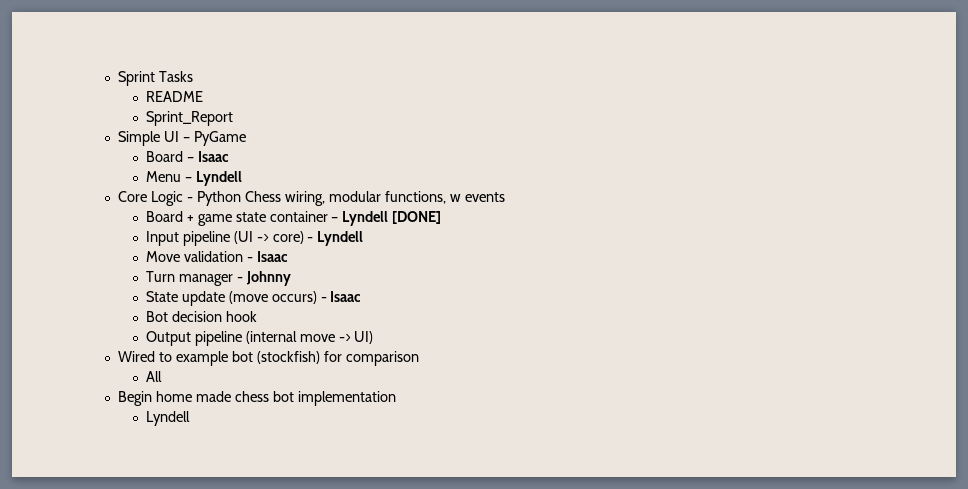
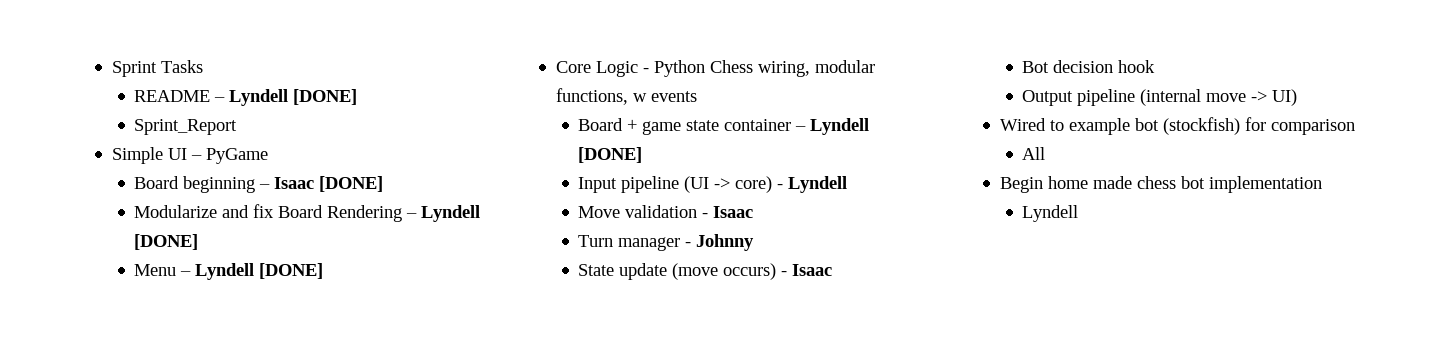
(203, 96) none -> [214,89,358,106] – Lyndell [DONE]
[186,151,229,162] – Isaac -> [183,176,384,193] [134,204,481,222] [134,234,199,250] beginning – Isaac [DONE] // Modularize and fix Board Rendering – Lyndell [DONE]
(242, 178) none -> [259,263,324,279] [DONE]

